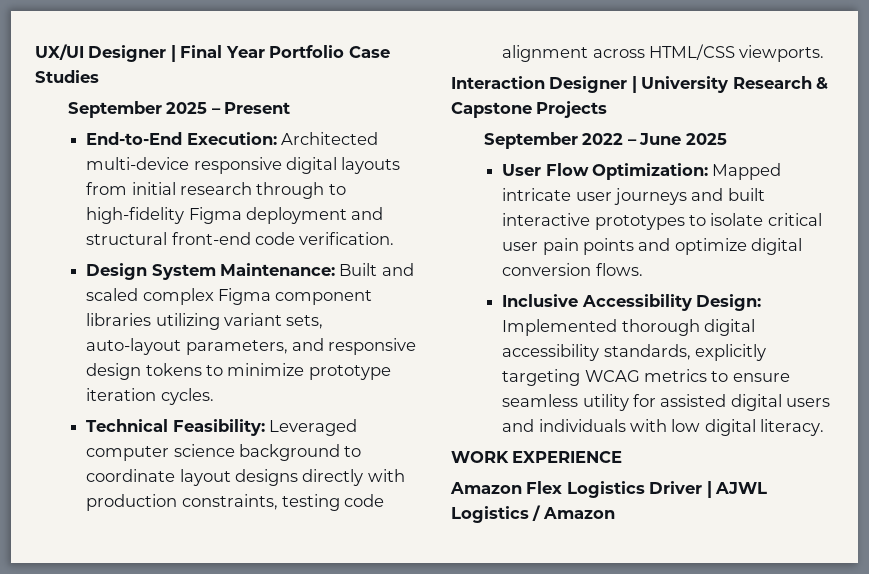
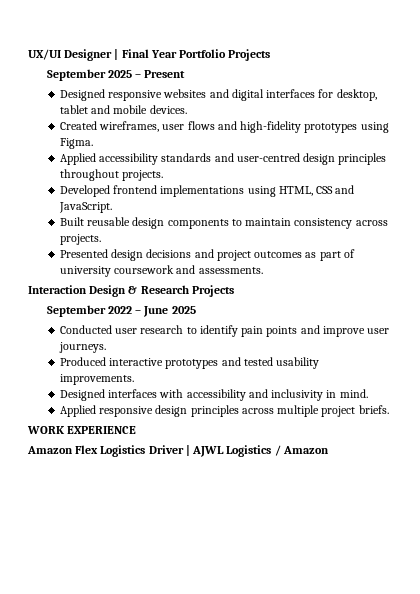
[348,46,390,58] [35,70,99,83] Case Studies -> [228,49,271,61] Projects
[86,132,379,145] [86,157,401,174] [86,182,346,199] [86,207,384,224] [86,232,395,245] [86,263,414,280] [86,288,373,305] [86,313,324,330] [86,338,417,355] [86,363,391,380] [86,388,214,405] [86,419,358,436] [86,444,362,461] [86,469,405,486] [86,494,385,511] [502,44,825,62] [451,76,829,93] [451,102,532,118] End-to-End Execution: Architected multi-device responsive digital layouts from initial research through to high-fidelity Figma deployment and structural front-end code verification. // Design System Maintenance: Built and scaled complex Figma component libraries utilizing variant sets, auto-layout parameters, and responsive design tokens to minimize prototype iteration cycles. // Technical Feasibility: Leveraged computer science background to coordinate layout designs directly with production constraints, testing code alignment across HTML/CSS viewports. // Interaction Designer | University Research & Capstone -> [59,89,377,101] [59,105,187,114] [59,121,389,133] [59,138,93,149] [59,153,387,165] [59,169,164,181] [59,185,355,197] [58,202,112,213] [59,217,388,229] [59,234,101,245] [59,249,355,261] [59,265,263,277] [28,285,189,297] Designed responsive websites and digital interfaces for desktop, tablet and mobile devices. // Created wireframes, user flows and high-fidelity prototypes using Figma. // Applied accessibility standards and user-centred design principles throughout projects. // Developed frontend implementations using HTML, CSS and JavaScript. // Built reusable design components to maintain consistency across projects. // Presented design decisions and project outcomes as part of university coursework and assessments. // Interaction Design & Research
[502,163,782,180] [502,188,765,205] [502,213,822,230] [502,238,803,255] [502,263,643,276] [502,294,762,311] [502,319,756,336] [502,344,767,361] [502,369,790,386] [502,394,831,411] [502,419,825,436] User Flow Optimization: Mapped intricate user journeys and built interactive prototypes to isolate critical user pain points and optimize digital conversion flows. // Inclusive Accessibility Design: Implemented thorough digital accessibility standards, explicitly targeting WCAG metrics to ensure seamless utility for assisted digital users and individuals with low digital literacy. -> [59,325,390,337] [58,342,106,353] [59,357,320,369] [59,374,134,385] [59,389,368,401] [59,405,389,417] Conducted user research to identify pain points and improve user journeys. // Produced interactive prototypes and tested usability improvements. // Designed interfaces with accessibility and inclusivity in mind. // Applied responsive design principles across multiple project briefs.

